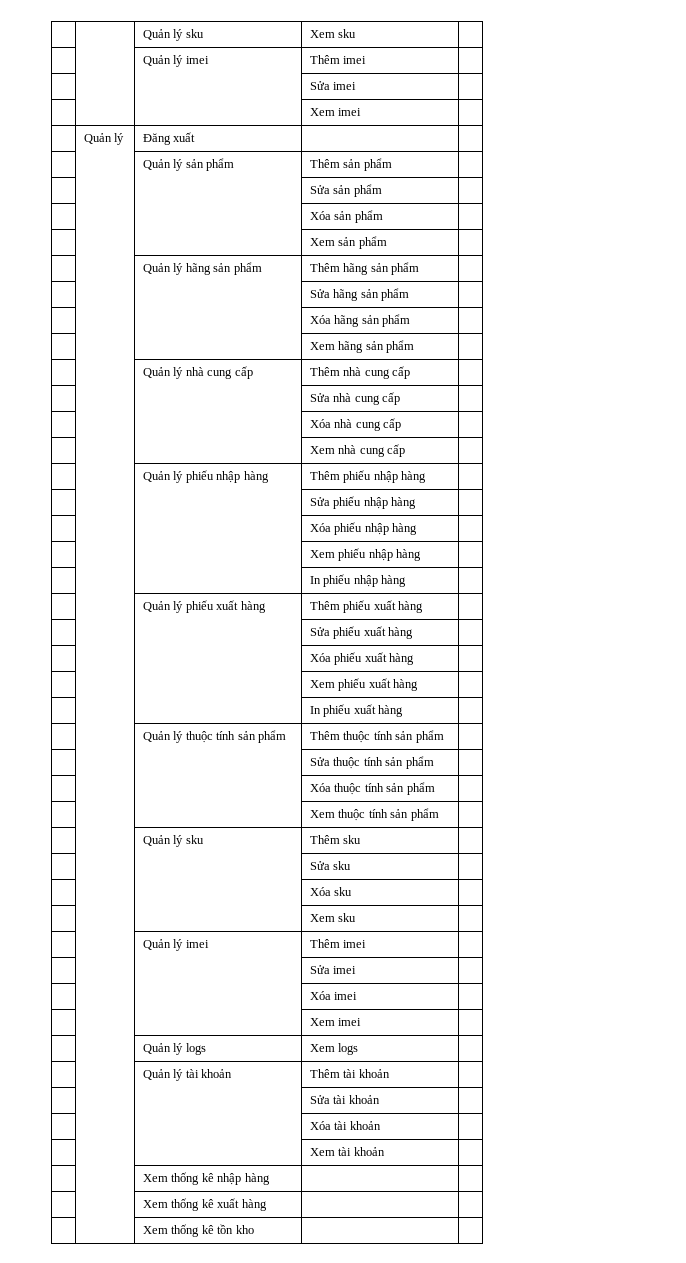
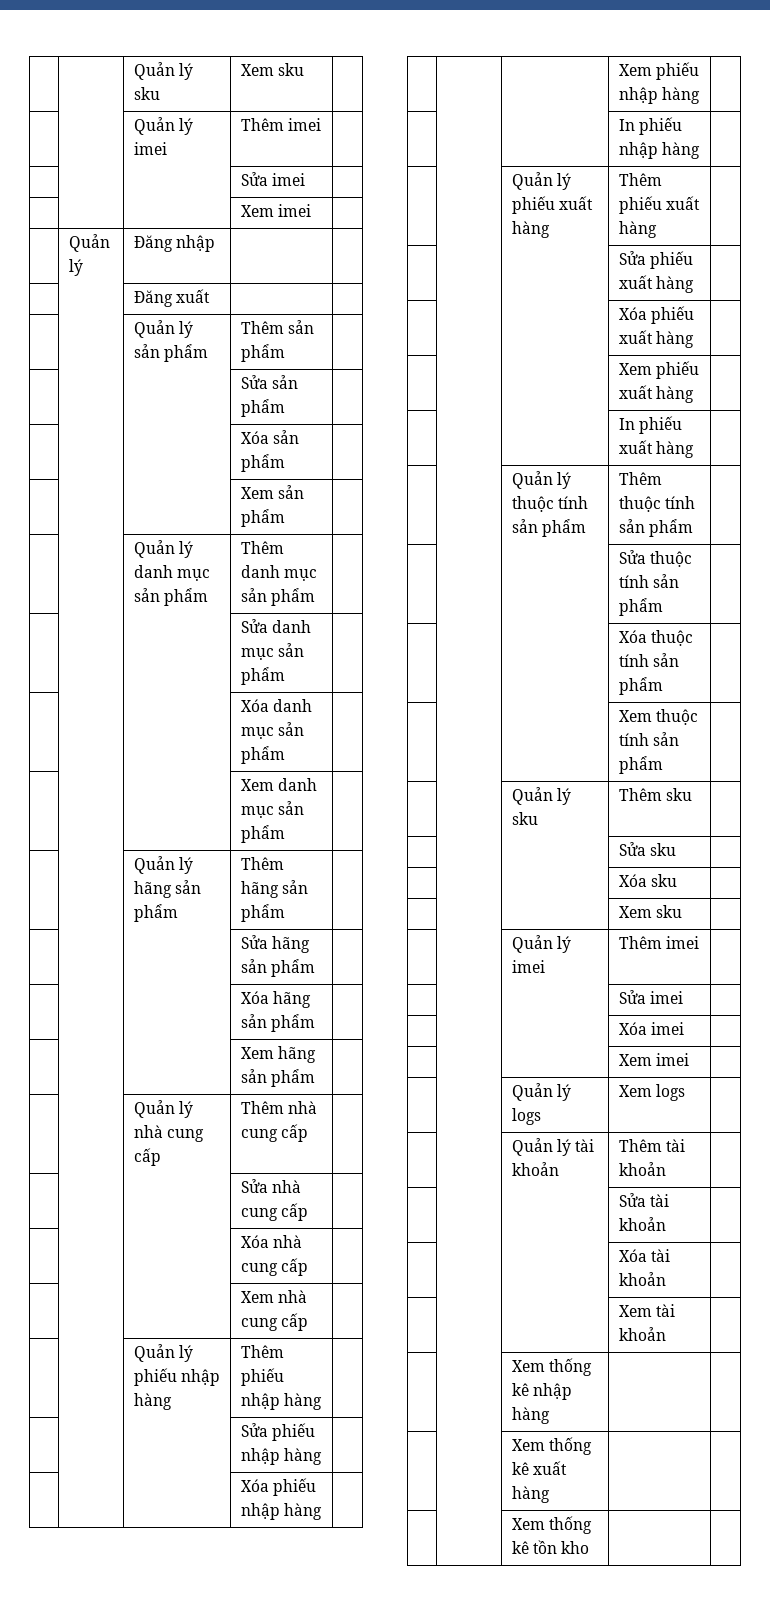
(125, 139) none -> [133,235,215,252] | Đăng nhập | | // |
(387, 242) none -> [133,540,193,558] [133,565,210,581] [133,588,208,606] [240,541,284,554] [240,565,317,581] [240,588,315,606] [240,619,311,633] [240,643,304,660] [240,667,285,685] [240,699,312,712] [240,722,304,739] [240,746,285,764] [240,778,317,791] [240,801,304,818] [240,825,285,843] // | | Quản lý danh mục sản phẩm | Thêm danh mục sản phẩm | // | | | Sửa danh mục sản phẩm | // | | | Xóa danh mục sản phẩm | // | | | Xem danh mục sản phẩm |

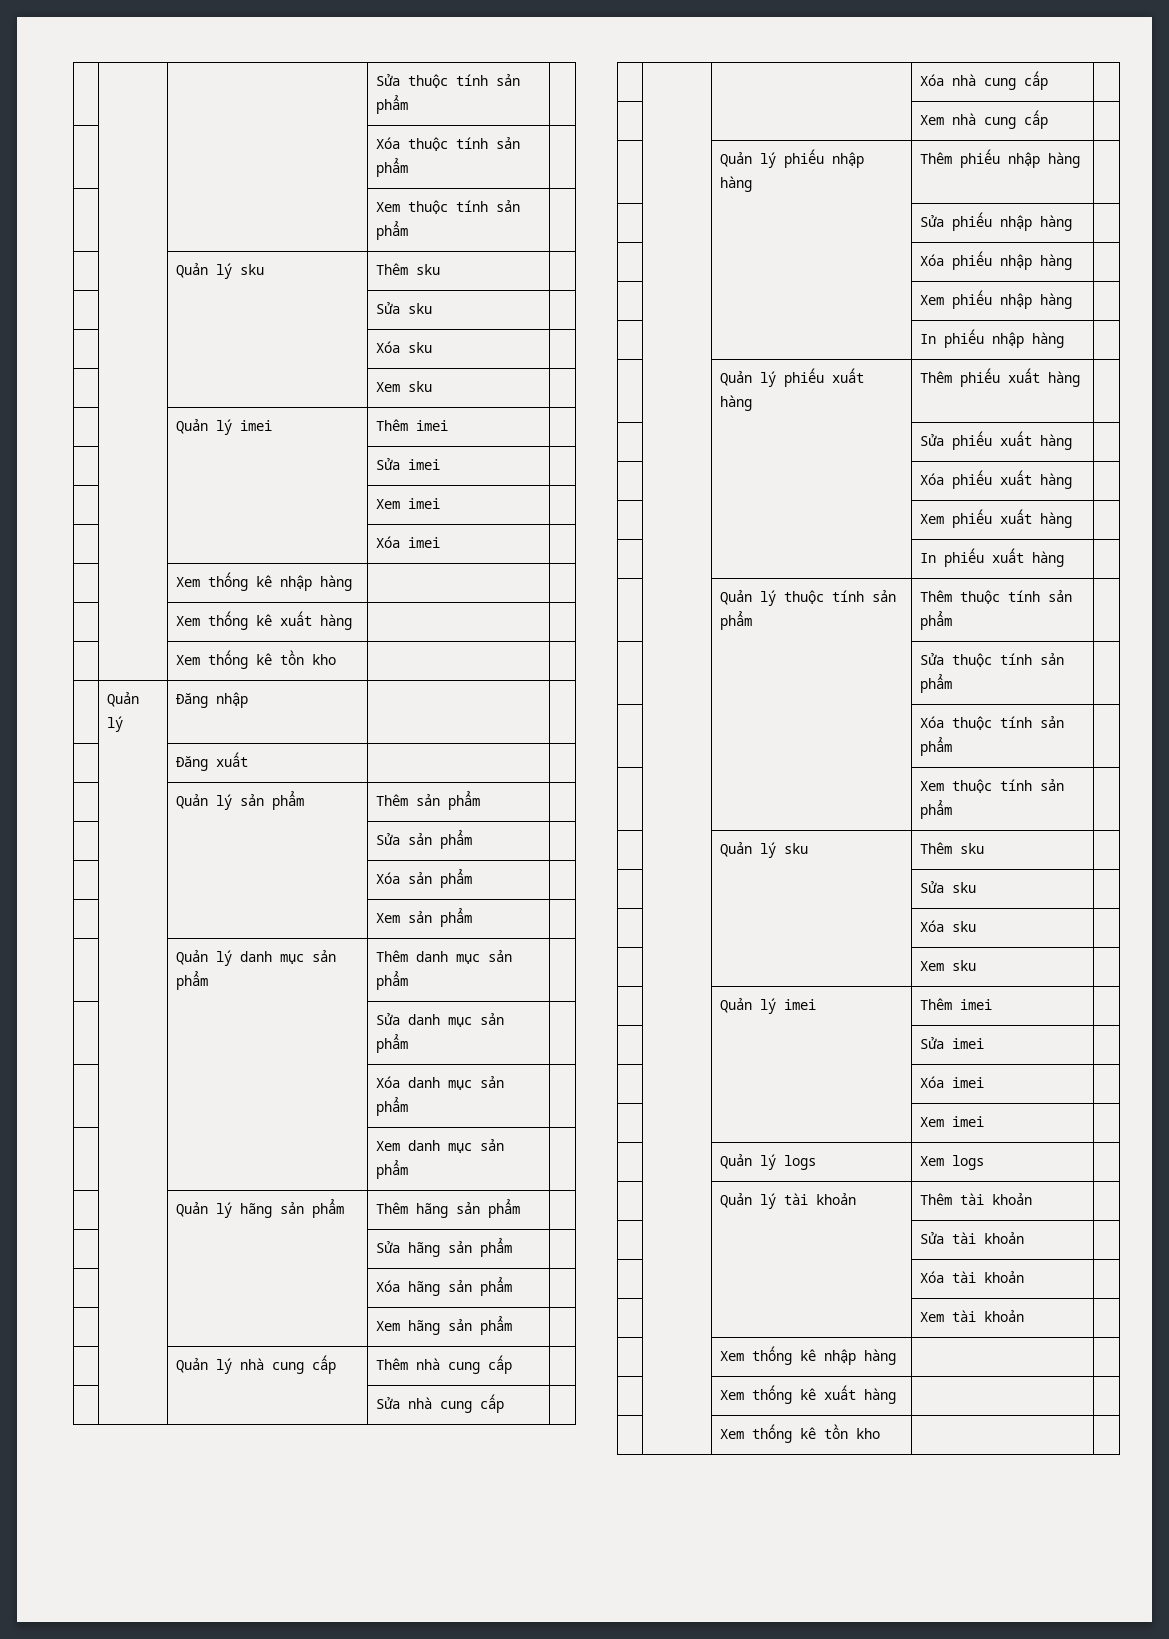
[133,62,193,80] [133,87,160,100] | | Quản lý sku -> [375,74,520,88] [375,95,408,114] [375,137,520,151] [375,158,408,177] [375,200,520,214] [375,221,408,240] [175,263,264,279] [375,263,440,275] [375,302,432,314] [375,341,432,353] | | | Sửa thuộc tính sản phẩm | // | | | Xóa thuộc tính sản phẩm | // | | | Xem thuộc tính sản phẩm | // | | Quản lý sku | Thêm sku | // | | | Sửa sku | // | | | Xóa sku | // | |
(311, 210) none -> [375,536,440,548] [175,572,352,591] [175,611,352,630] [175,650,336,669] // | | | Xóa imei | // | | Xem thống kê nhập hàng | | // | | Xem thống kê xuất hàng | | // | | Xem thống kê tồn kho | |

